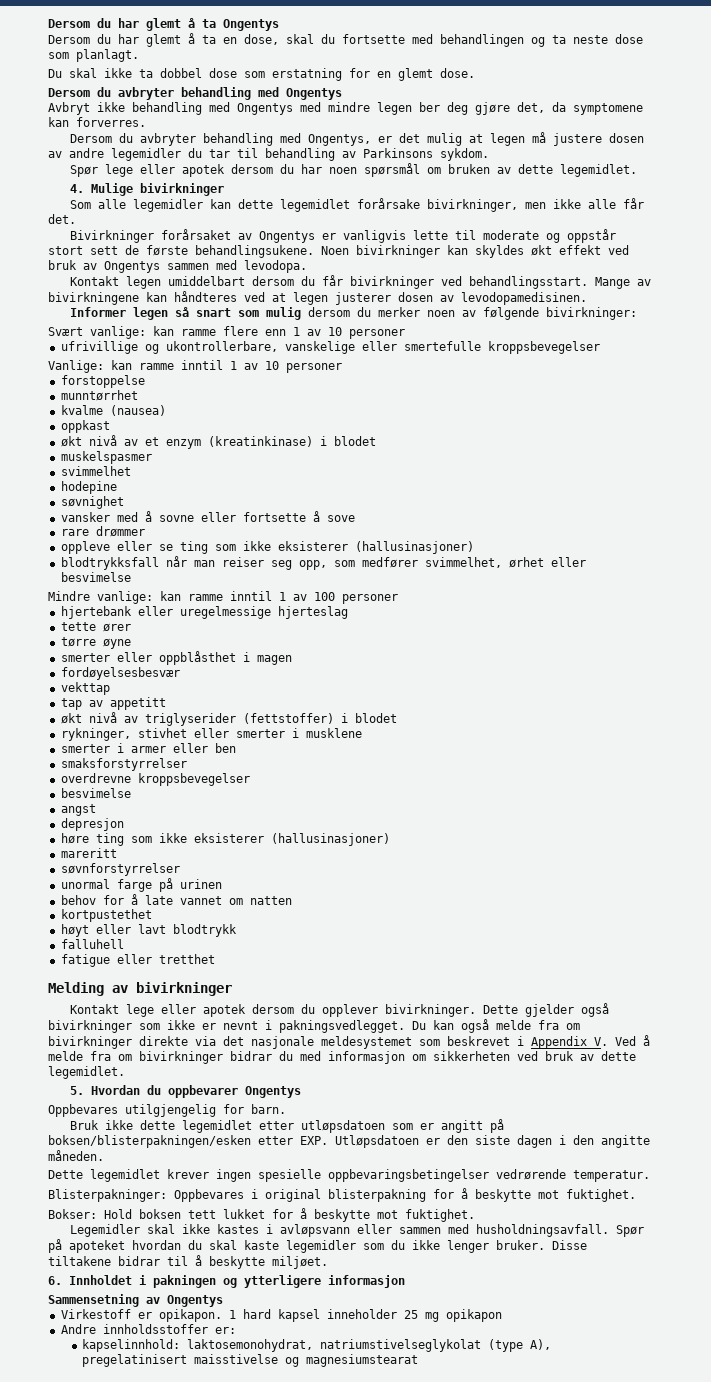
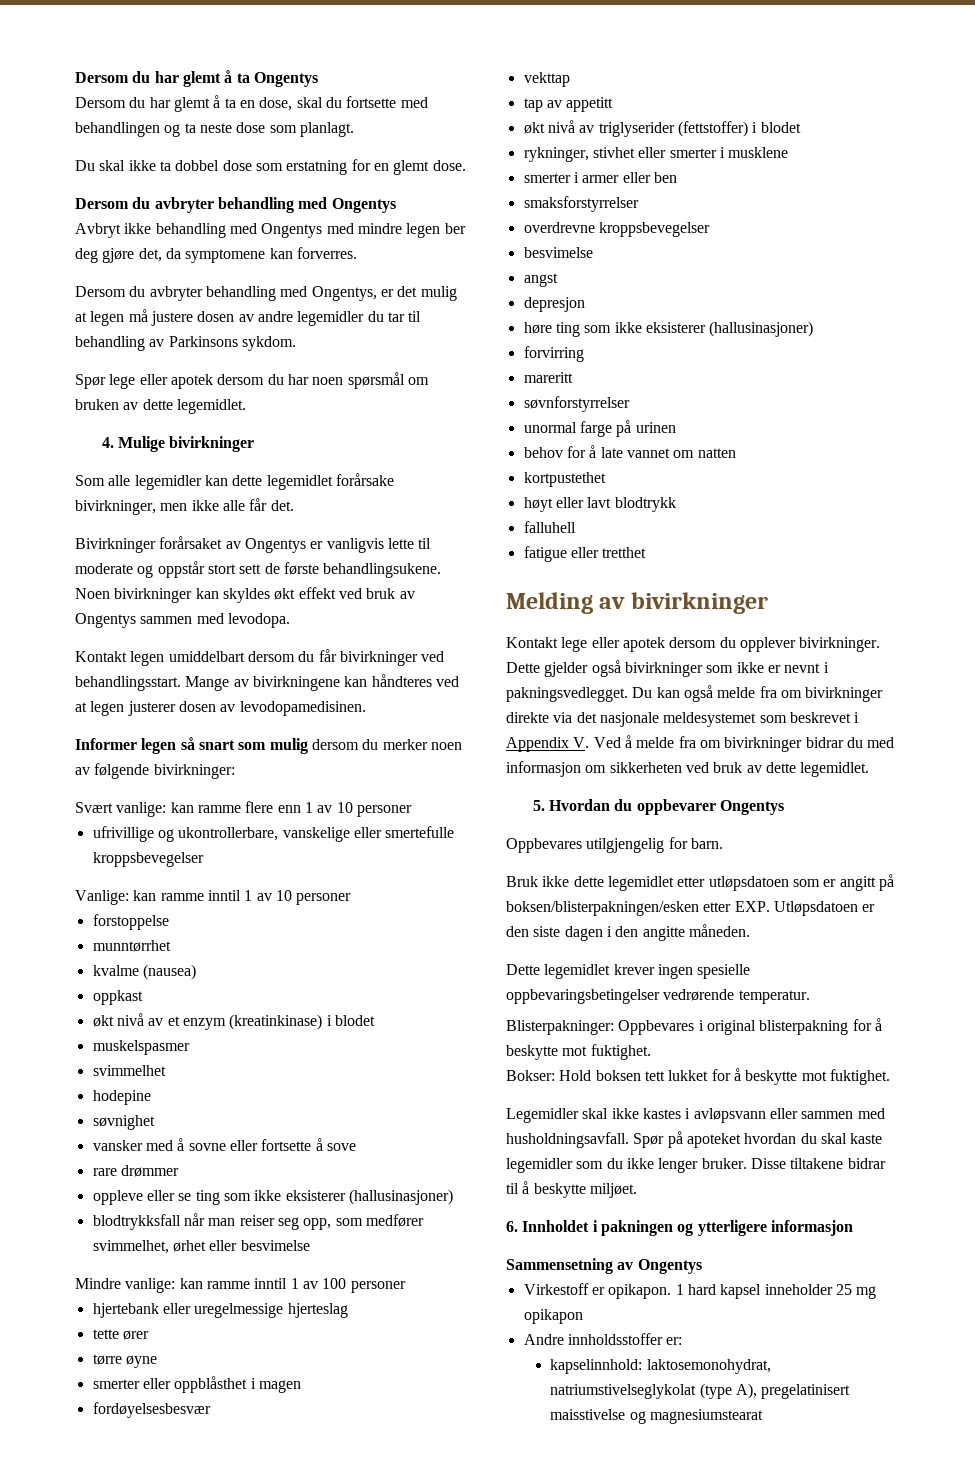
(390, 839) none -> [523,346,584,362] // forvirring

